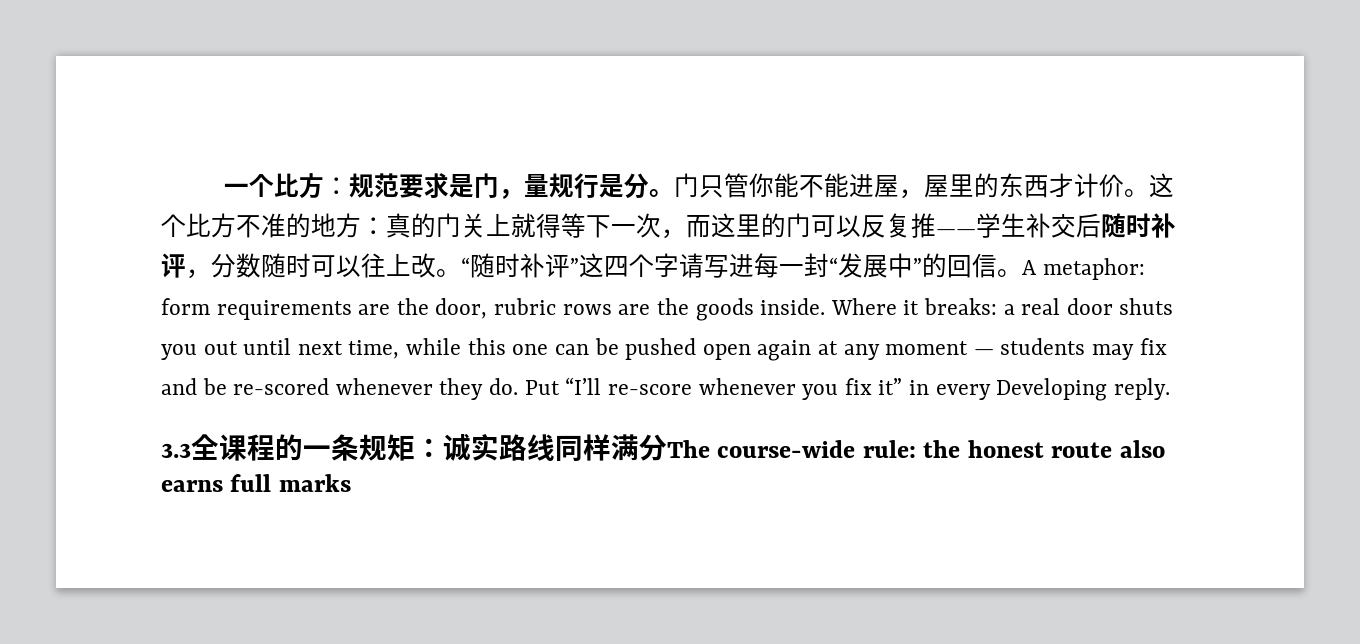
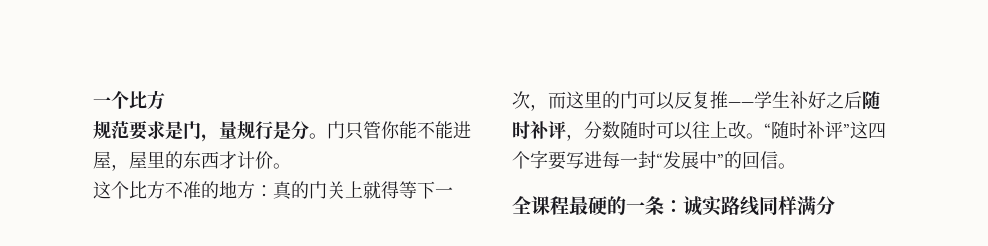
[324,177,350,195] ： -> (165, 100) //
(1150, 193) none -> (291, 166) //
[1051,213,1076,238] 交 -> [808,91,844,109] 好之
[679,253,704,278] 请 -> [548,151,566,170] 要
[1022,258,1145,280] [161,298,1174,321] [161,338,1167,361] [161,377,1170,401] [161,434,415,461] A metaphor: form requirements are the door, rubric rows are the goods inside. Where it breaks: a real door shuts you out until next time, while this one can be pushed open again at any moment — students may fix and be re-scored whenever they do. Put “I’ll re-score whenever you fix it” in every Developing reply. // 3.3全课程的一条规矩 -> [512,196,664,215] // 全课程最硬的一条
[667,440,1165,458] [161,474,351,492] The course-wide rule: the honest route also earns full marks -> (835, 205) none

